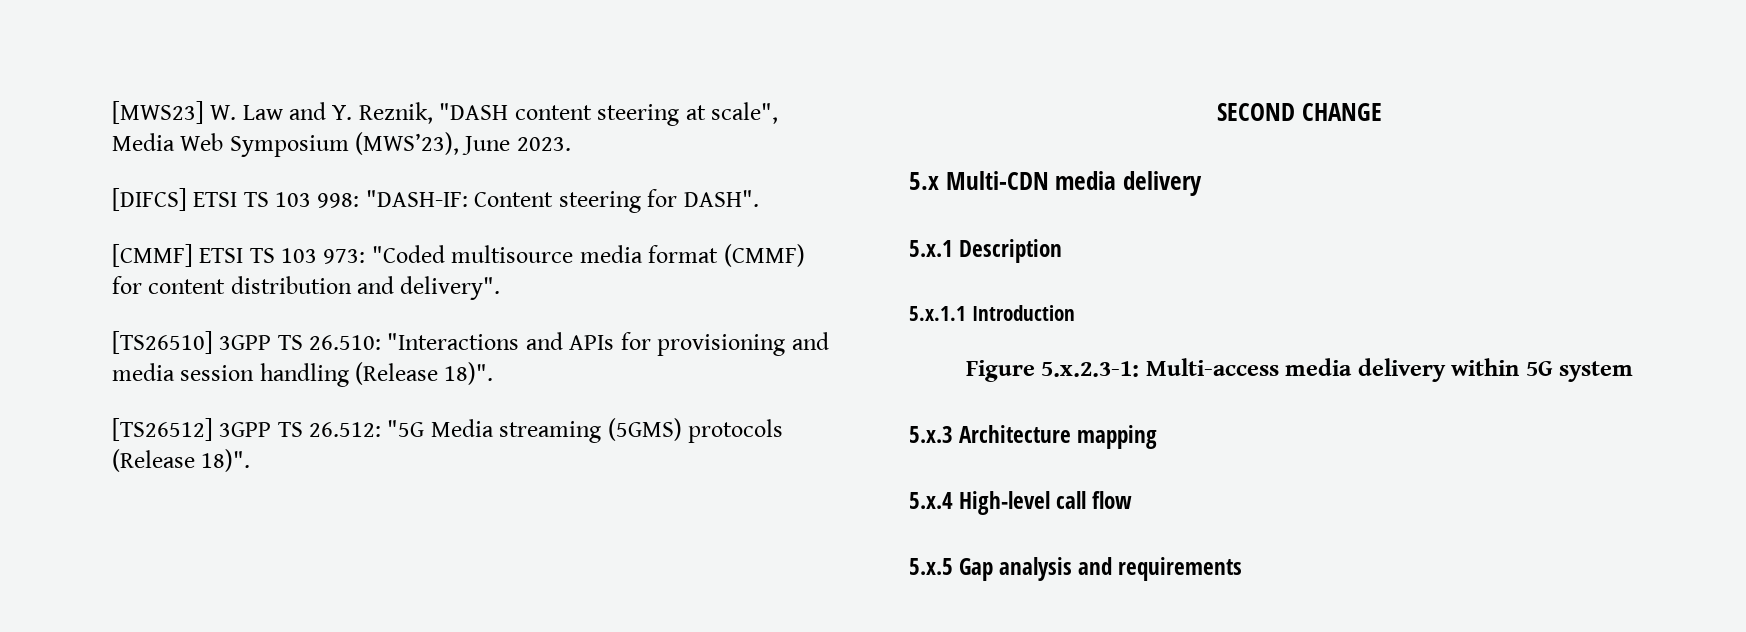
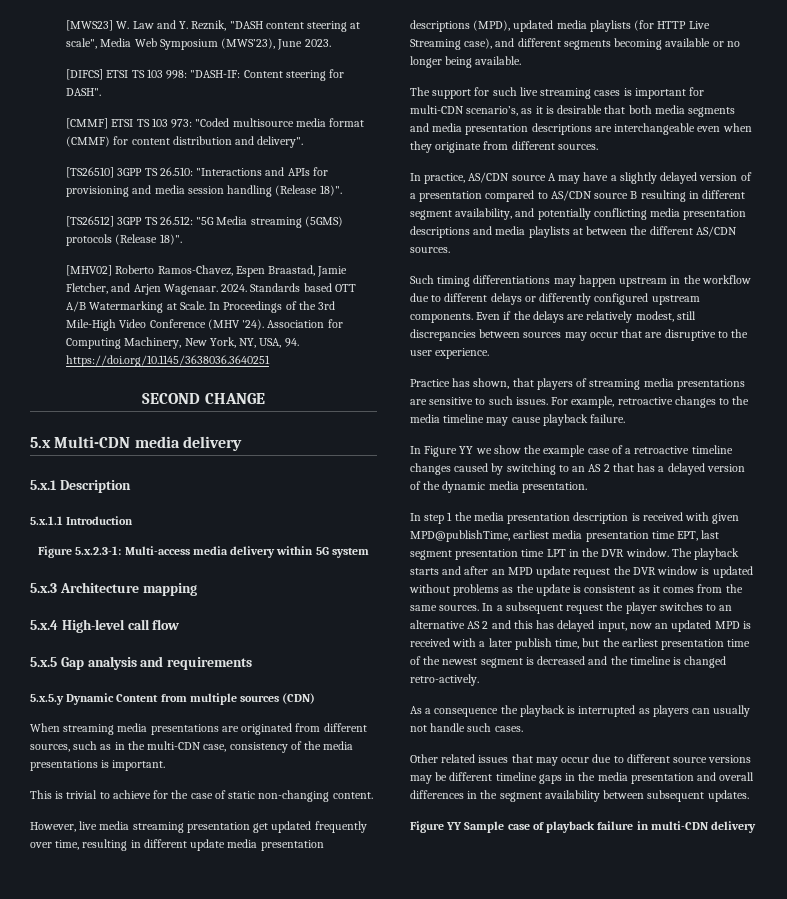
(251, 460) none -> [66,265,348,277] [66,283,356,295] [66,301,336,313] [66,319,343,331] [66,337,299,349] [66,355,271,367] // [MHV02] Roberto Ramos-Chavez, Espen Braastad, Jamie Fletcher, and Arjen Wagenaar. 2024. Standards based OTT A/B Watermarking at Scale. In Proceedings of the 3rd Mile-High Video Conference (MHV '24). Association for Computing Machinery, New York, NY, USA, 94. https://doi.org/10.1145/3638036.3640251
(1243, 569) none -> [30,693,316,705] [30,723,367,735] [30,741,354,753] [30,760,166,771] [30,790,373,802] [30,821,367,833] [30,839,324,851] [410,20,710,32] [410,38,740,50] [410,56,522,68] [410,87,705,99] [410,105,736,117] [410,123,752,135] [410,141,598,153] [410,172,752,184] [410,190,746,202] [410,208,747,220] [410,226,737,238] [410,247,450,253] [410,275,751,287] [410,293,700,305] [410,311,696,323] [410,329,749,341] [410,348,490,359] [410,378,745,390] [410,396,750,408] [410,414,626,426] [410,445,733,457] [410,463,745,475] [410,481,587,493] [410,512,740,524] [410,530,720,542] [410,548,740,560] [410,566,753,578] [409,584,743,596] [410,602,733,614] [410,620,751,632] [410,638,751,650] [410,656,727,668] [410,674,479,686] [410,705,751,717] [410,723,523,732] [410,754,752,766] [410,772,755,784] [410,790,749,802] [410,821,757,833] // 5.x.5.y Dynamic Content from multiple sources (CDN) // When streaming media presentations are originated from different sources, such as in the multi-CDN case, consistency of the media presentations is important. // This is trivial to achieve for the case of static non-changing content. // However, live media streaming presentation get updated frequently over time, resulting in different update media presentation descriptions (MPD), updated media playlists (for HTTP Live Streaming case), and different segments becoming available or no longer being available. // The support for such live streaming cases is important for multi-CDN scenario’s, as it is desirable that both media segments and media presentation descriptions are interchangeable even when they originate from different sources. // In practice, AS/CDN source A may have a slightly delayed version of a presentation compared to AS/CDN source B resulting in different segment availability, and potentially conflicting media presentation descriptions and media playlists at between the different AS/CDN sources. // Such timing differentiations may happen upstream in the workflow due to different delays or differently configured upstream components. Even if the delays are relatively modest, still discrepancies between sources may occur that are disruptive to the user experience. // Practice has shown, that players of streaming media presentations are sensitive to such issues. For example, retroactive changes to the media timeline may cause playback failure. // In Figure YY we show the example case of a retroactive timeline changes caused by switching to an AS 2 that has a delayed version of the dynamic media presentation. // In step 1 the media presentation description is received with given MPD@publishTime, earliest media presentation time EPT, last segment presentation time LPT in the DVR window. The playback starts and after an MPD update request the DVR window is updated without problems as the update is consistent as it comes from the same sources. In a subsequent request the player switches to an alternative AS 2 and this has delayed input, now an updated MPD is received with a later publish time, but the earliest presentation time of the newest segment is decreased and the timeline is changed retro-actively. // As a consequence the playback is interrupted as players can usually not handle such cases. // Other related issues that may occur due to different source versions may be different timeline gaps in the media presentation and overall differences in the segment availability between subsequent updates. // Figure YY Sample case of playback failure in multi-CDN delivery

